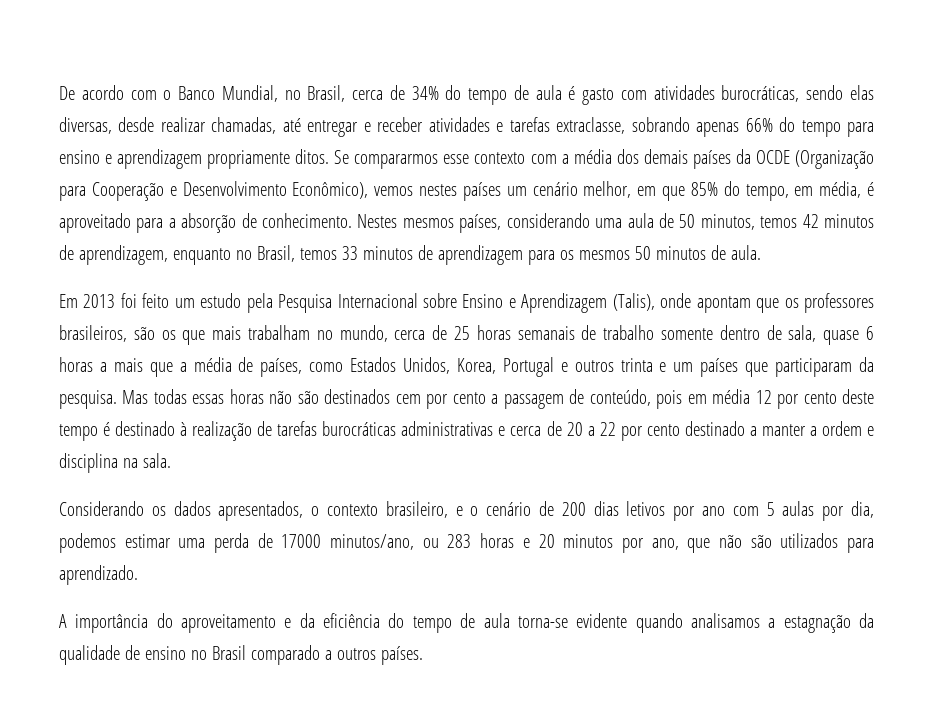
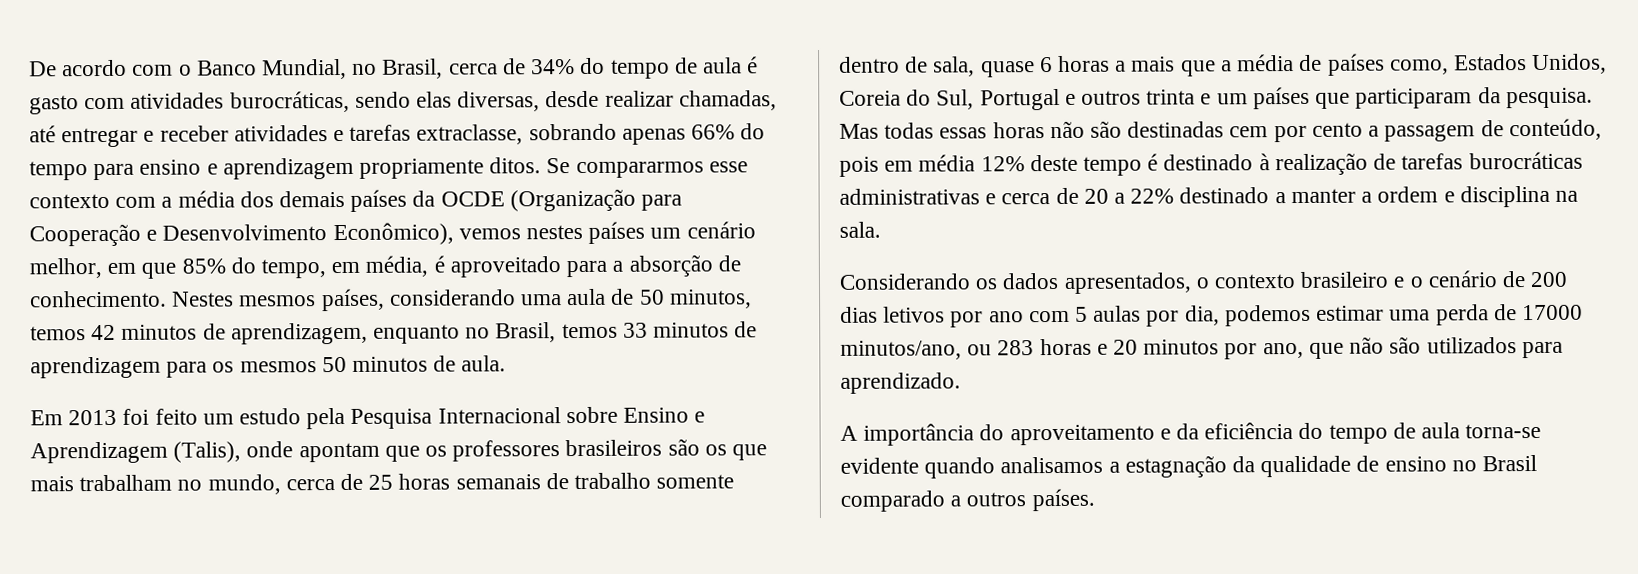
[59,325,127,342] brasileiros, -> [565,439,663,457] brasileiros
[260,357,496,377] países, como Estados Unidos, Korea, -> [1327,53,1608,76] [839,89,975,110] países como, Estados Unidos, Coreia do Sul,
[324,389,391,404] destinados -> [1127,121,1225,138] destinadas
[755,390,837,409] 12 por cento -> [980,156,1025,172] 12%
[599,422,680,441] 22 por cento -> [1130,188,1175,204] 22%
[385,501,448,518] brasileiro, -> [1300,271,1390,288] brasileiro

